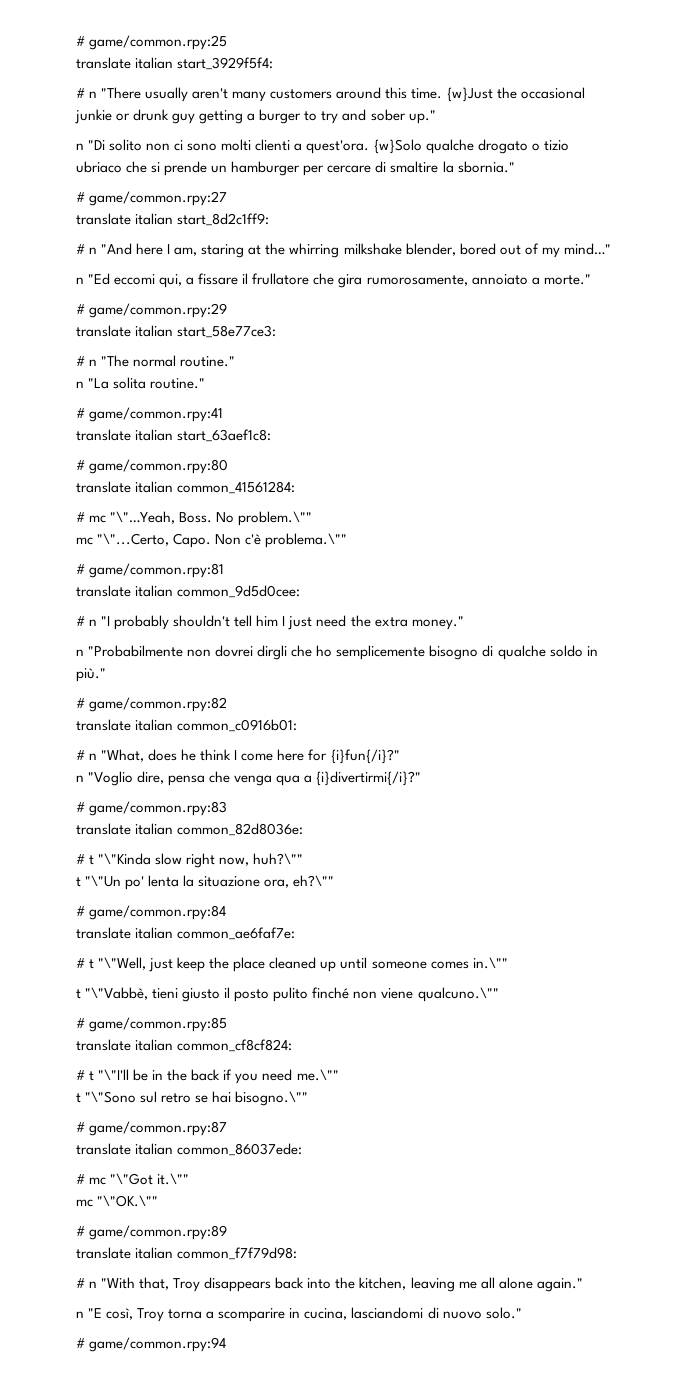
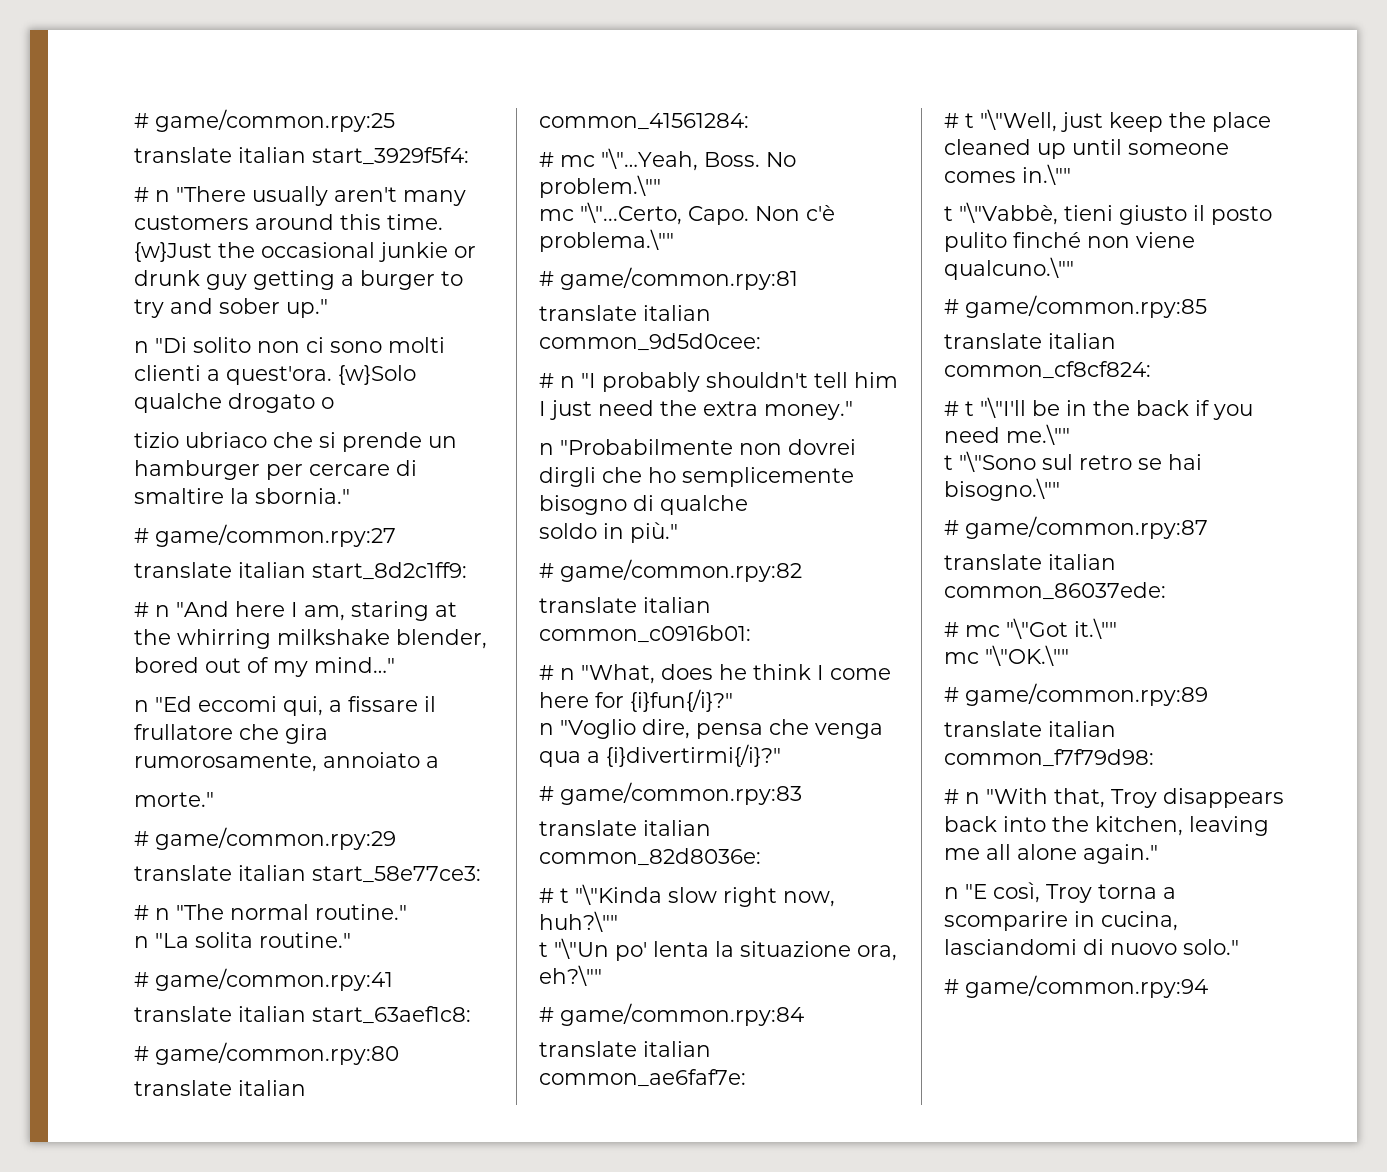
(540, 147) none -> (334, 403) //
(540, 281) none -> (439, 762) //
(546, 652) none -> (748, 505) //

